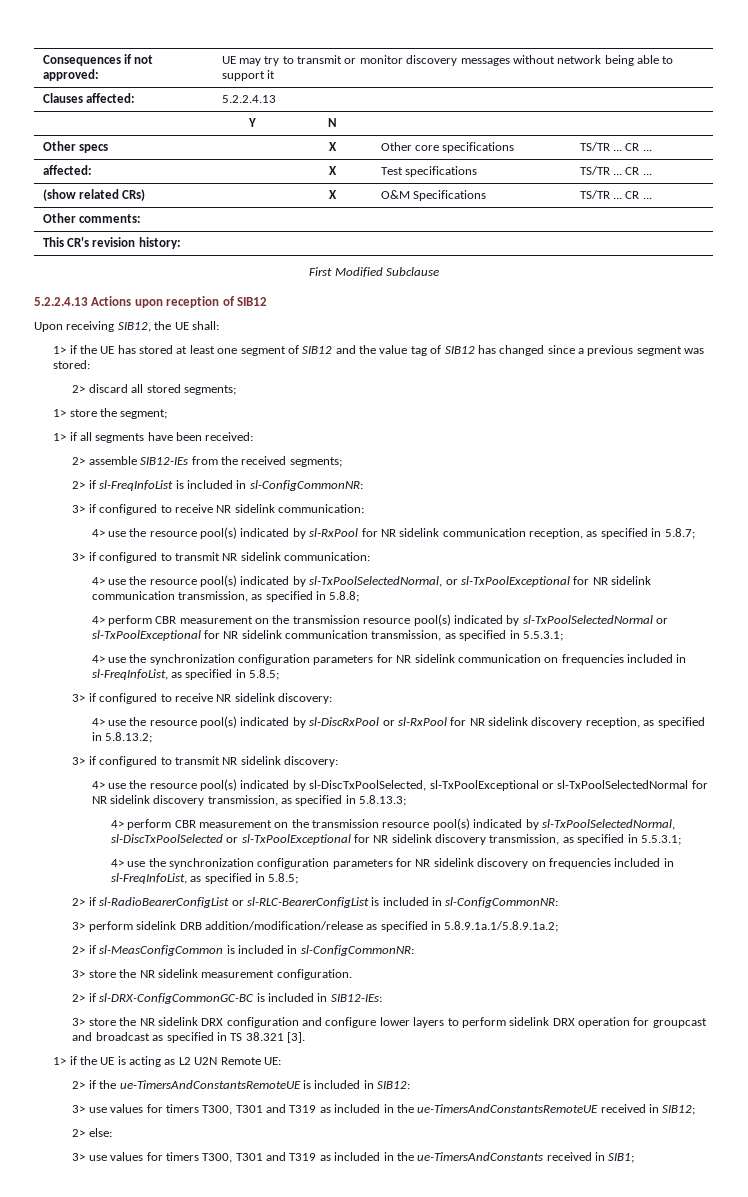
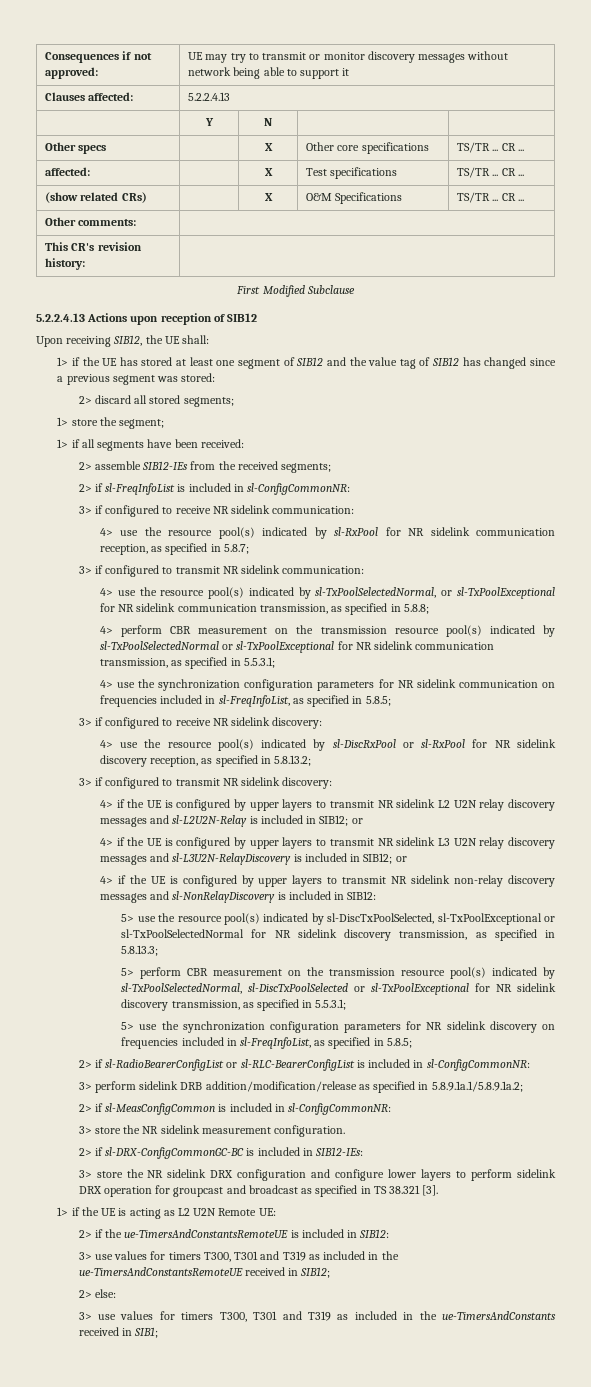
(105, 785) none -> [116,799,556,811] [99,815,363,827] [99,837,556,849] [99,853,407,865] [99,875,555,887] [99,891,377,903] [121,914,135,922] if the UE is configured by upper layers to transmit NR sidelink L2 U2N relay discovery messages and sl-L2U2N-Relay is included in SIB12; or // 4> if the UE is configured by upper layers to transmit NR sidelink L3 U2N relay discovery messages and sl-L3U2N-RelayDiscovery is included in SIB12; or // 4> if the UE is configured by upper layers to transmit NR sidelink non-relay discovery messages and sl-NonRelayDiscovery is included in SIB12: // 5>
[110,820,124,828] 4> -> [121,968,135,976] 5>
[110,859,124,867] 4> -> [121,1022,135,1030] 5>

